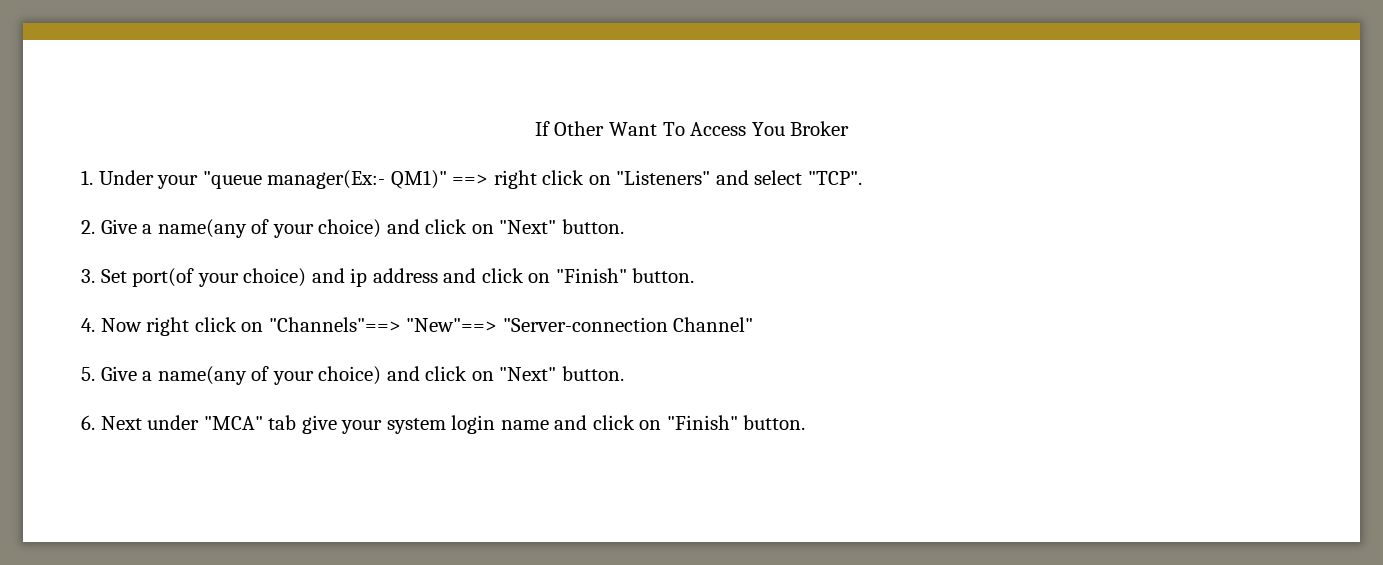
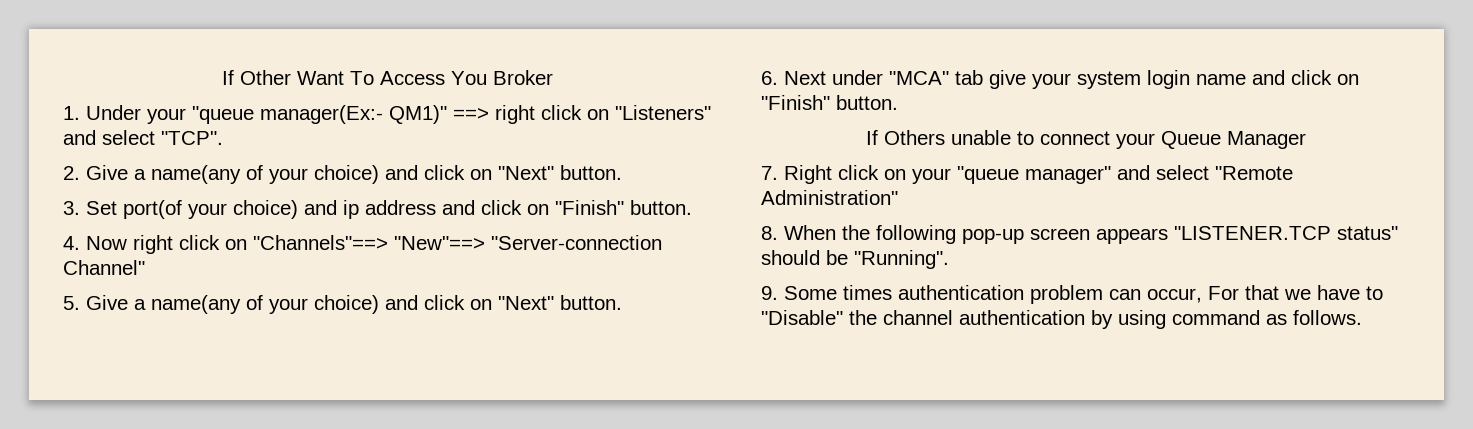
(806, 422) none -> [865,130,1306,149] [761,165,1293,184] [761,190,898,205] [761,225,1398,244] [761,250,949,269] [761,285,1383,304] [761,310,1362,329] // If Others unable to connect your Queue Manager // 7. Right click on your "queue manager" and select "Remote Administration" // 8. When the following pop-up screen appears "LISTENER.TCP status" should be "Running". // 9. Some times authentication problem can occur, For that we have to "Disable" the channel authentication by using command as follows.

